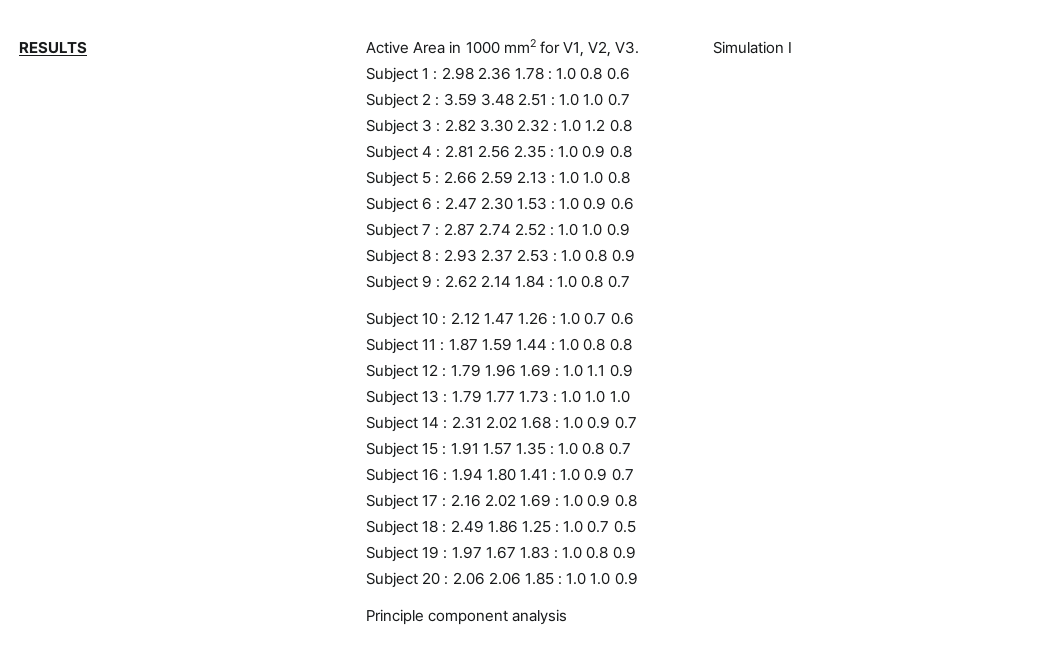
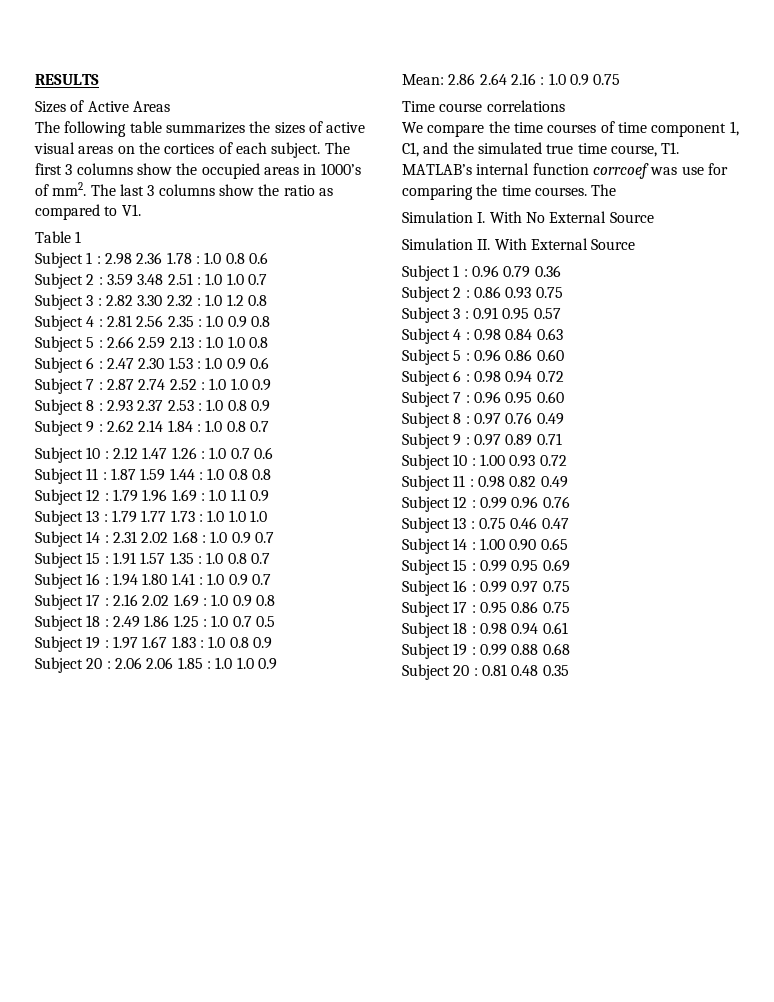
[366,39,640,57] Active Area in 1000 mm2 for V1, V2, V3. -> [35,100,170,113] [35,121,366,137] [34,142,350,158] [35,163,361,179] [35,182,333,196] [35,204,141,220] [35,231,82,243] Sizes of Active Areas // The following table summarizes the sizes of active visual areas on the cortices of each subject. The first 3 columns show the occupied areas in 1000’s of mm2. The last 3 columns show the ratio as compared to V1. // Table 1
[366,609,568,625] [713,41,793,54] Principle component analysis // Simulation I -> [402,73,621,86] [402,100,565,112] [402,121,739,137] [402,142,680,157] [402,163,728,179] [402,184,617,200] [402,211,654,223] [402,238,636,250] [402,265,561,281] [402,286,563,302] [402,307,561,323] [402,328,563,344] [402,349,564,365] [402,370,564,386] [402,391,564,407] [402,412,564,428] [402,433,562,449] [402,454,567,470] [402,475,568,491] [402,496,570,512] [402,517,569,533] [402,538,568,554] [402,559,570,575] [402,580,570,596] [402,601,570,617] [402,622,568,638] [402,643,570,659] [402,664,569,680] Mean: 2.86 2.64 2.16 : 1.0 0.9 0.75 // Time course correlations // We compare the time courses of time component 1, C1, and the simulated true time course, T1. MATLAB’s internal function corrcoef was use for comparing the time courses. The // Simulation I. With No External Source // Simulation II. With External Source // Subject 1 : 0.96 0.79 0.36 // Subject 2 : 0.86 0.93 0.75 // Subject 3 : 0.91 0.95 0.57 // Subject 4 : 0.98 0.84 0.63 // Subject 5 : 0.96 0.86 0.60 // Subject 6 : 0.98 0.94 0.72 // Subject 7 : 0.96 0.95 0.60 // Subject 8 : 0.97 0.76 0.49 // Subject 9 : 0.97 0.89 0.71 // Subject 10 : 1.00 0.93 0.72 // Subject 11 : 0.98 0.82 0.49 // Subject 12 : 0.99 0.96 0.76 // Subject 13 : 0.75 0.46 0.47 // Subject 14 : 1.00 0.90 0.65 // Subject 15 : 0.99 0.95 0.69 // Subject 16 : 0.99 0.97 0.75 // Subject 17 : 0.95 0.86 0.75 // Subject 18 : 0.98 0.94 0.61 // Subject 19 : 0.99 0.88 0.68 // Subject 20 : 0.81 0.48 0.35

